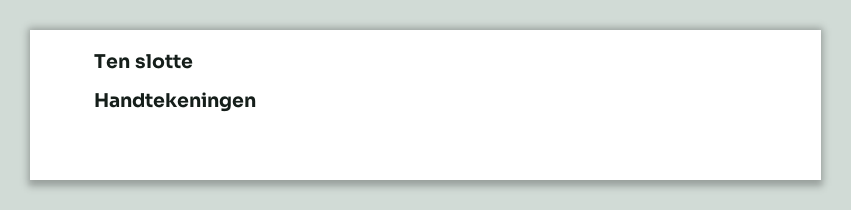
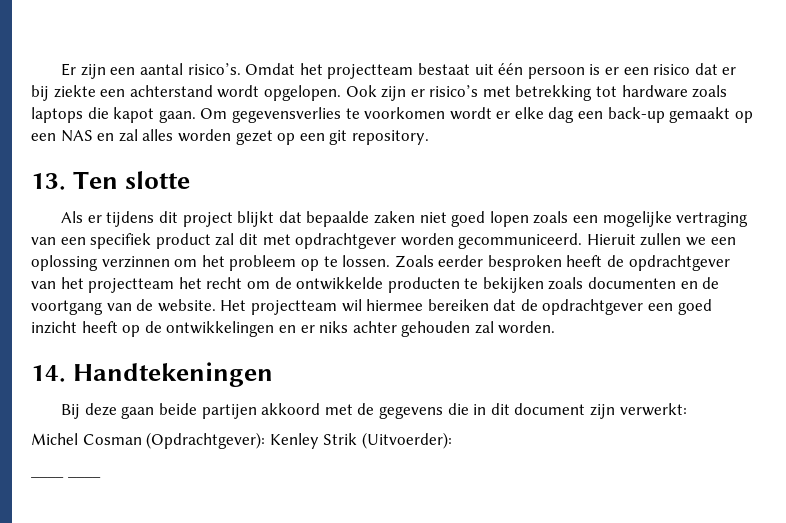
[94,54,194,69] [94,92,256,112] Ten slotte // Handtekeningen -> [61,63,737,79] [31,85,728,101] [31,107,753,123] [31,129,429,145] [31,171,191,190] [61,211,749,227] [31,233,736,249] [31,255,730,271] [31,277,720,293] [31,299,712,315] [31,321,556,337] [31,362,274,387] [61,403,687,419] [31,432,452,449] [31,475,101,478] Er zijn een aantal risico’s. Omdat het projectteam bestaat uit één persoon is er een risico dat er bij ziekte een achterstand wordt opgelopen. Ook zijn er risico’s met betrekking tot hardware zoals laptops die kapot gaan. Om gegevensverlies te voorkomen wordt er elke dag een back-up gemaakt op een NAS en zal alles worden gezet op een git repository. // 13. Ten slotte // Als er tijdens dit project blijkt dat bepaalde zaken niet goed lopen zoals een mogelijke vertraging van een specifiek product zal dit met opdrachtgever worden gecommuniceerd. Hieruit zullen we een oplossing verzinnen om het probleem op te lossen. Zoals eerder besproken heeft de opdrachtgever van het projectteam het recht om de ontwikkelde producten te bekijken zoals documenten en de voortgang van de website. Het projectteam wil hiermee bereiken dat de opdrachtgever een goed inzicht heeft op de ontwikkelingen en er niks achter gehouden zal worden. // 14. Handtekeningen // Bij deze gaan beide partijen akkoord met de gegevens die in dit document zijn verwerkt: // Michel Cosman (Opdrachtgever): Kenley Strik (Uitvoerder): // ____ ____

